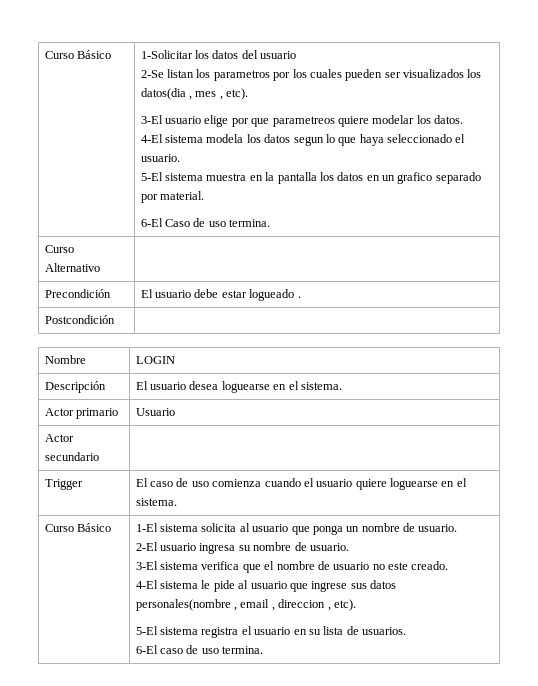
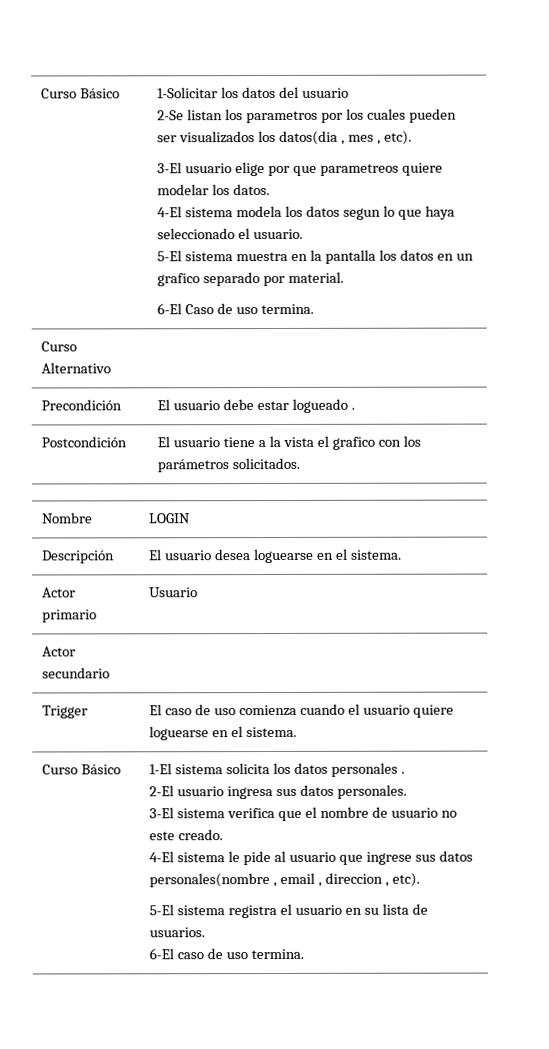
(115, 319) none -> [157,435,421,450] [157,457,301,473] El usuario tiene a la vista el grafico con los parámetros solicitados.
[239,523,458,535] al usuario que ponga un nombre de usuario. -> [273,762,405,777] los datos personales .
[238,542,349,551] su nombre de usuario. -> [276,784,408,799] sus datos personales.

